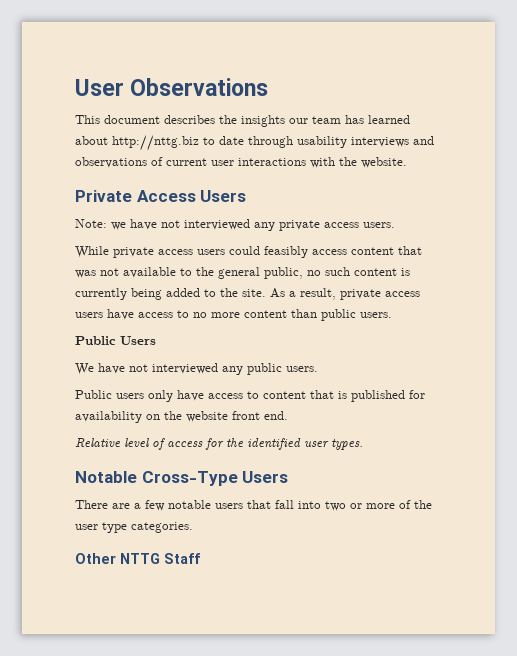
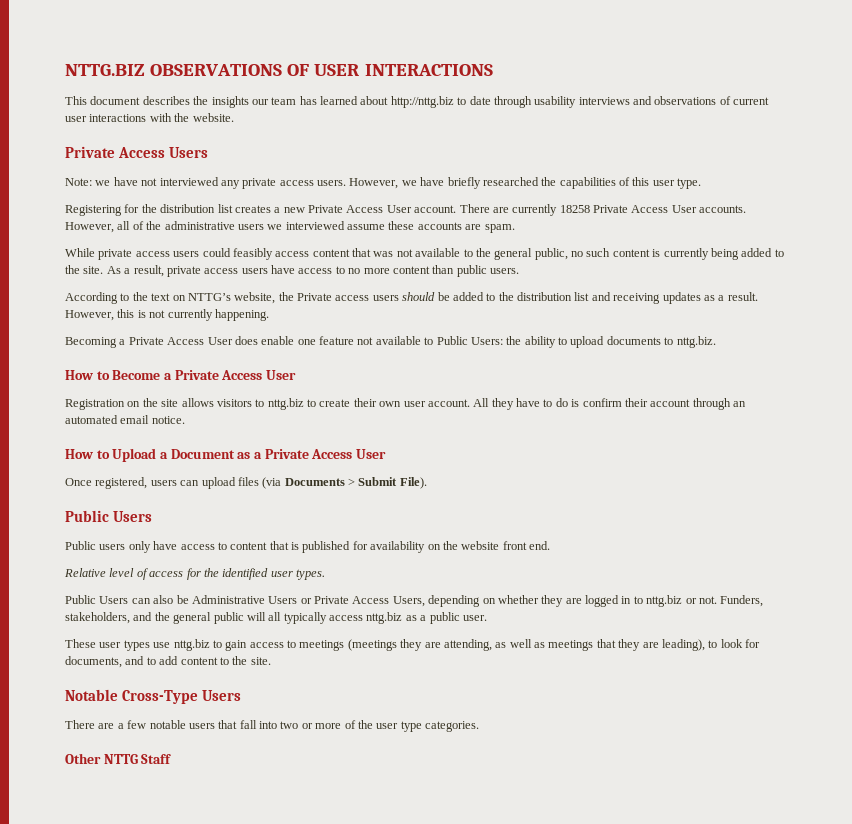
[75,78,269,96] User Observations -> [65,64,493,76] NTTG.BIZ OBSERVATIONS OF USER INTERACTIONS
(395, 225) none -> [349,177,702,189] [65,204,747,216] [65,221,515,233] However, we have briefly researched the capabilities of this user type. // Registering for the distribution list creates a new Private Access User account. There are currently 18258 Private Access User accounts. However, all of the administrative users we interviewed assume these accounts are spam.
[75,336,156,345] [75,363,318,375] Public Users // We have not interviewed any public users. -> [65,292,758,304] [65,309,269,321] [65,336,716,348] [65,370,296,380] [65,398,746,410] [65,415,185,424] [65,448,386,462] [65,477,427,489] [65,510,153,522] According to the text on NTTG’s website, the Private access users should be added to the distribution list and receiving updates as a result. However, this is not currently happening. // Becoming a Private Access User does enable one feature not available to Public Users: the ability to upload documents to nttg.biz. // How to Become a Private Access User // Registration on the site allows visitors to nttg.biz to create their own user account. All they have to do is confirm their account through an automated email notice. // How to Upload a Document as a Private Access User // Once registered, users can upload files (via Documents > Submit File). // Public Users
(363, 444) none -> [65,595,764,607] [65,612,487,624] [65,639,760,651] [65,656,271,668] // Public Users can also be Administrative Users or Private Access Users, depending on whether they are logged in to nttg.biz or not. Funders, stakeholders, and the general public will all typically access nttg.biz as a public user. // These user types use nttg.biz to gain access to meetings (meetings they are attending, as well as meetings that they are leading), to look for documents, and to add content to the site.

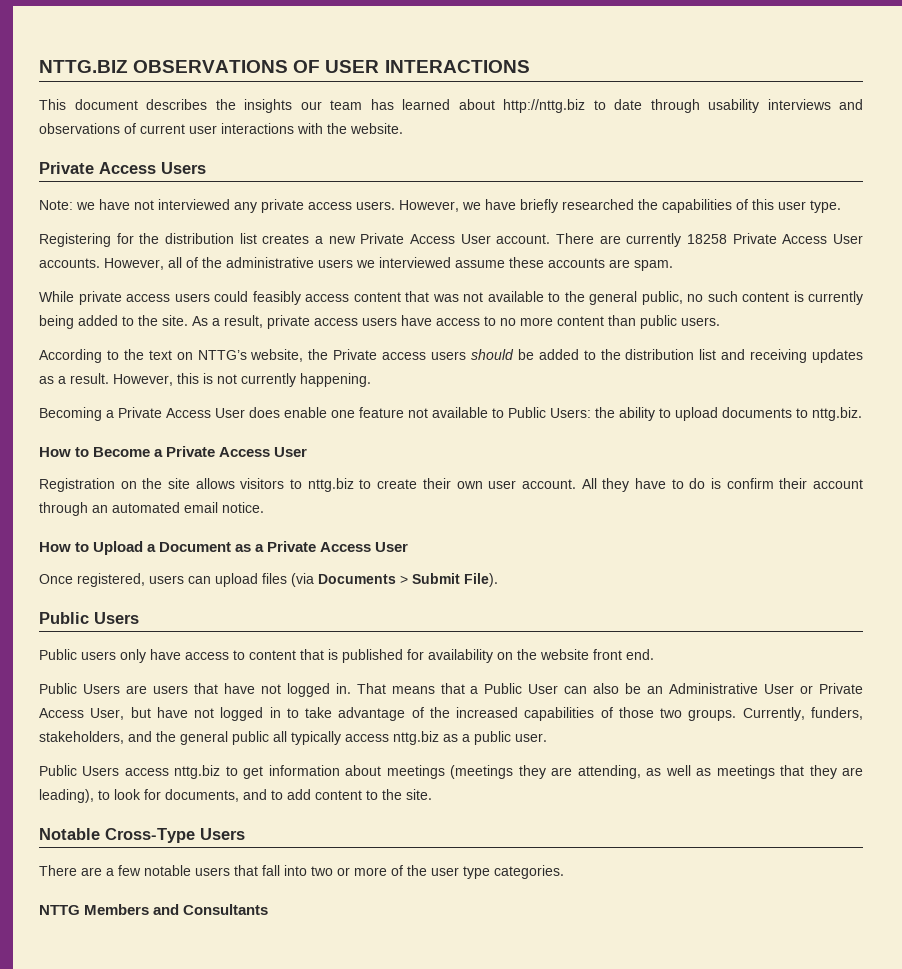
[64,568,325,580] [65,595,764,607] Relative level of access for the identified user types. // Public Users can also be Administrative Users or Private Access Users, depending on whether they are logged in to nttg.biz or not. Funders, -> [39,683,864,697] [39,707,864,721] Public Users are users that have not logged in. That means that a Public User can also be an Administrative User or Private Access User, but have not logged in to take advantage of the increased capabilities of those two groups. Currently, funders,
[246,612,266,621] will -> (269, 738) none
[65,639,296,651] These user types use nttg.biz to gain access to -> [39,765,382,779] Public Users access nttg.biz to get information about
[65,753,172,764] Other NTTG Staff -> [39,904,269,915] NTTG Members and Consultants

